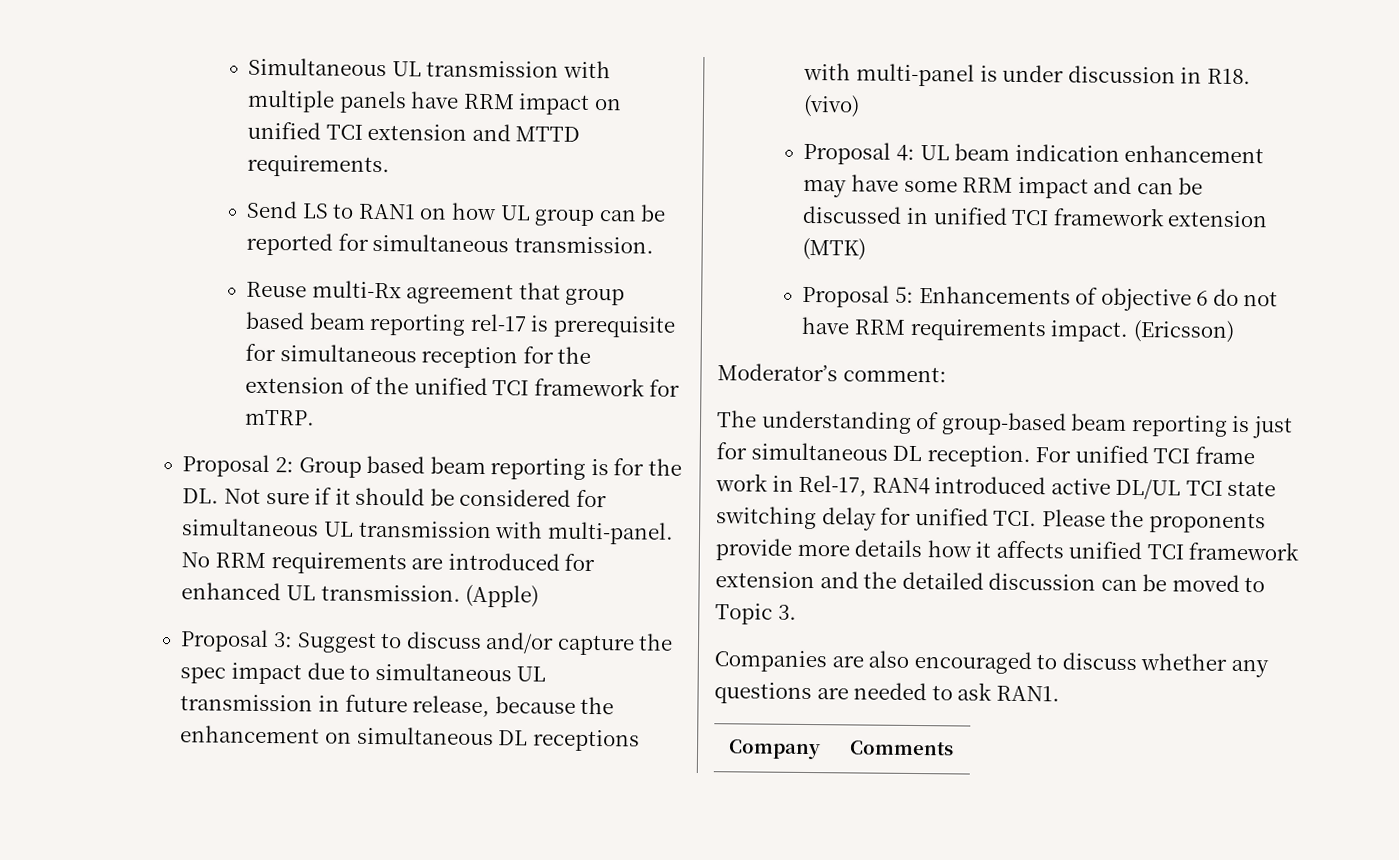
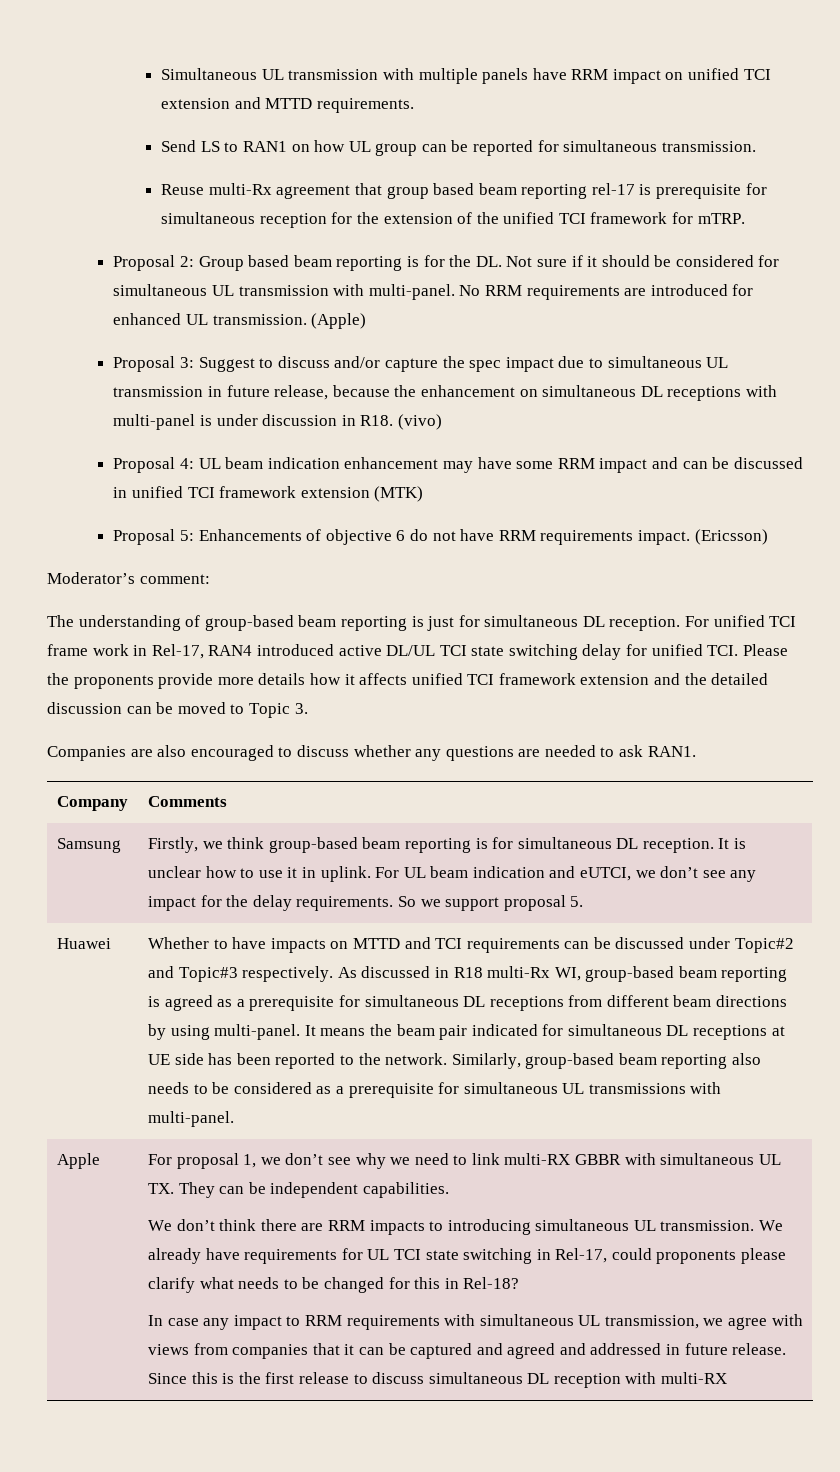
(954, 748) none -> [56,838,121,853] [147,837,747,853] [147,866,757,882] [147,895,584,911] [56,938,111,949] [147,937,794,953] [147,966,788,982] [147,995,788,1011] [147,1024,785,1040] [147,1053,762,1069] [147,1082,722,1098] [147,1111,234,1127] [56,1153,100,1169] [147,1153,781,1169] [147,1182,449,1198] [147,1219,784,1235] [147,1248,787,1264] [147,1277,520,1293] [147,1314,803,1330] [147,1343,787,1359] [147,1372,728,1388] // Samsung | Firstly, we think group-based beam reporting is for simultaneous DL reception. It is unclear how to use it in uplink. For UL beam indication and eUTCI, we don’t see any impact for the delay requirements. So we support proposal 5. // Huawei | Whether to have impacts on MTTD and TCI requirements can be discussed under Topic#2 and Topic#3 respectively. As discussed in R18 multi-Rx WI, group-based beam reporting is agreed as a prerequisite for simultaneous DL receptions from different beam directions by using multi-panel. It means the beam pair indicated for simultaneous DL receptions at UE side has been reported to the network. Similarly, group-based beam reporting also needs to be considered as a prerequisite for simultaneous UL transmissions with multi-panel. // Apple | For proposal 1, we don’t see why we need to link multi-RX GBBR with simultaneous UL TX. They can be independent capabilities. // We don’t think there are RRM impacts to introducing simultaneous UL transmission. We already have requirements for UL TCI state switching in Rel-17, could proponents please clarify what needs to be changed for this in Rel-18? // In case any impact to RRM requirements with simultaneous UL transmission, we agree with views from companies that it can be captured and agreed and addressed in future release. Since this is the first release to discuss simultaneous DL reception with multi-RX

